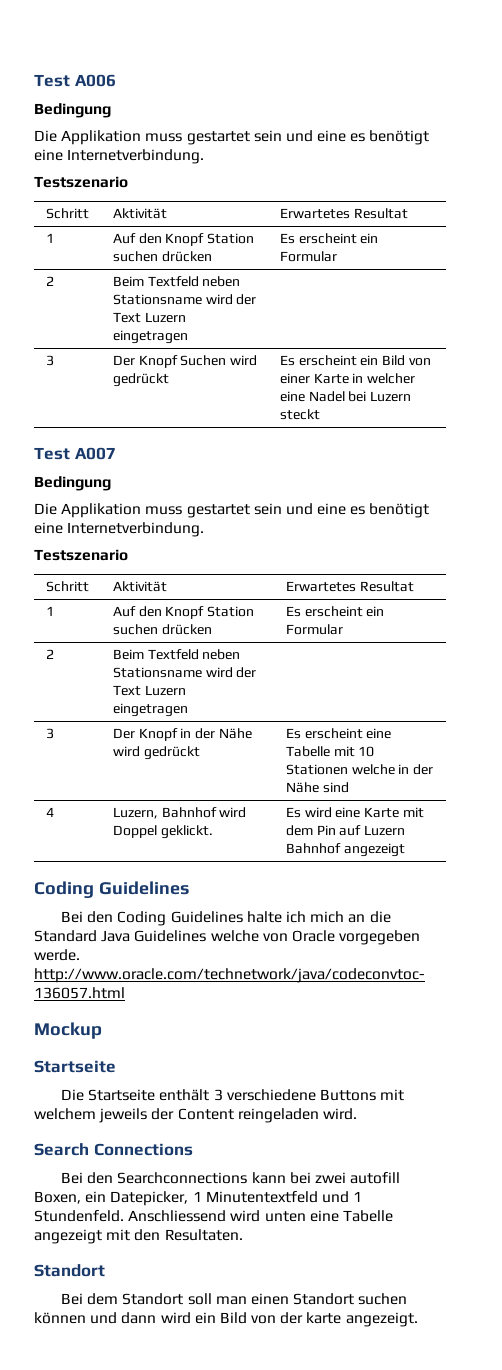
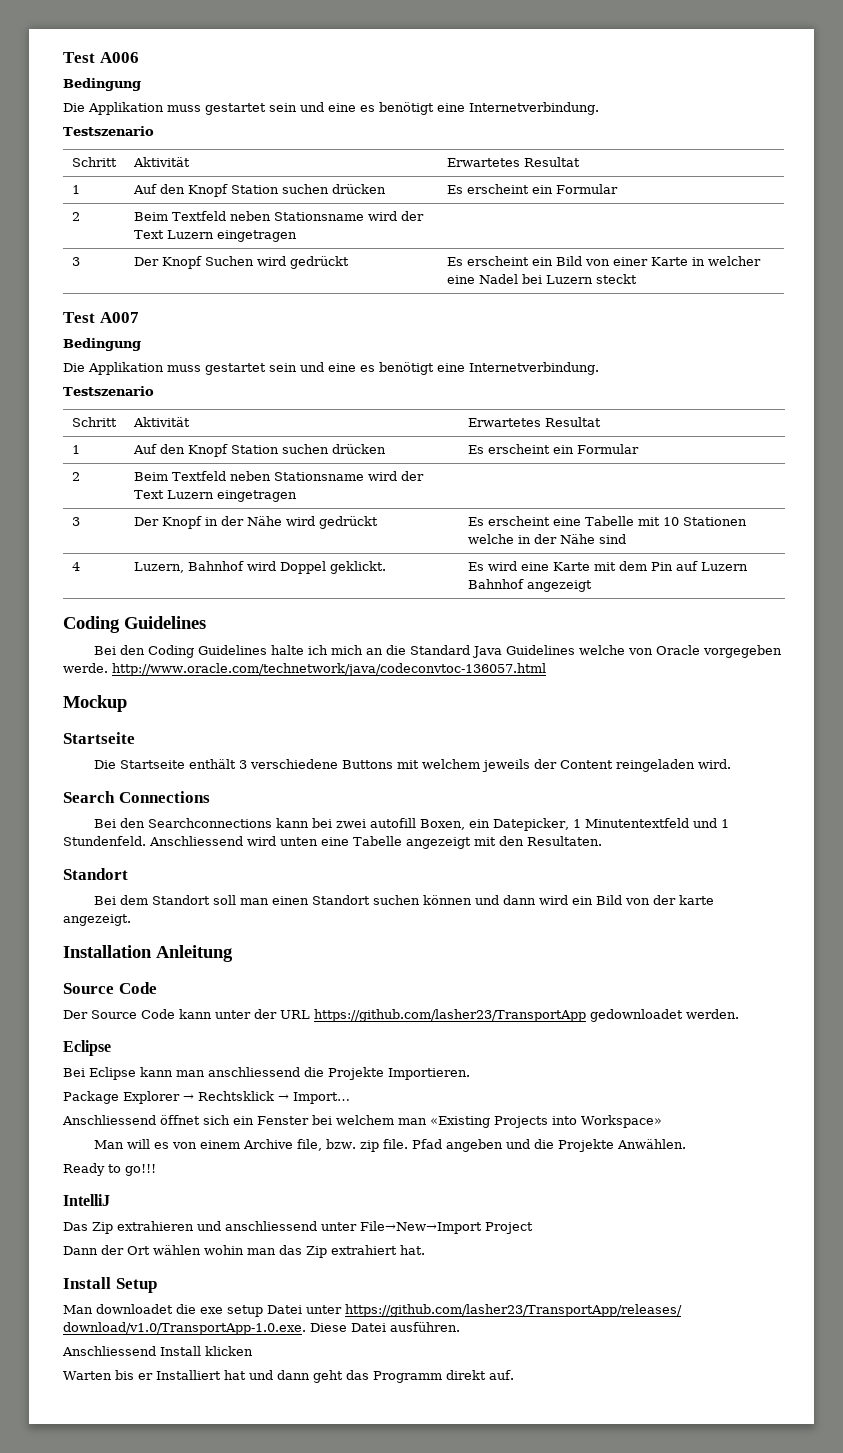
(418, 1319) none -> [63,945,233,962] [63,982,157,994] [63,1009,739,1022] [63,1040,111,1056] [63,1067,470,1080] [63,1091,350,1104] [62,1115,662,1128] [93,1139,686,1152] [63,1163,156,1176] [63,1194,110,1206] [63,1221,533,1234] [63,1245,425,1258] [63,1277,157,1293] [63,1304,682,1317] [63,1322,460,1335] [62,1346,253,1356] [63,1370,514,1383] // Installation Anleitung // Source Code // Der Source Code kann unter der URL https://github.com/lasher23/TransportApp gedownloadet werden. // Eclipse // Bei Eclipse kann man anschliessend die Projekte Importieren. // Package Explorer → Rechtsklick → Import… // Anschliessend öffnet sich ein Fenster bei welchem man «Existing Projects into Workspace» // Man will es von einem Archive file, bzw. zip file. Pfad angeben und die Projekte Anwählen. // Ready to go!!! // IntelliJ // Das Zip extrahieren und anschliessend unter File→New→Import Project // Dann der Ort wählen wohin man das Zip extrahiert hat. // Install Setup // Man downloadet die exe setup Datei unter https://github.com/lasher23/TransportApp/releases/ download/v1.0/TransportApp-1.0.exe. Diese Datei ausführen. // Anschliessend Install klicken // Warten bis er Installiert hat und dann geht das Programm direkt auf.

